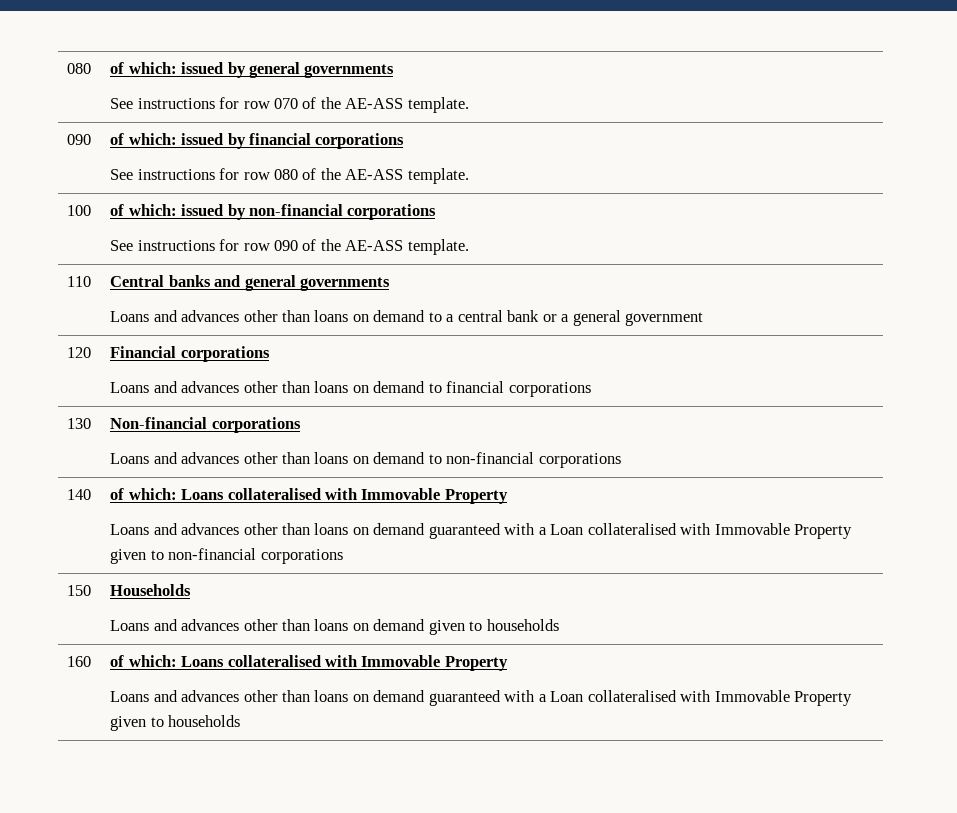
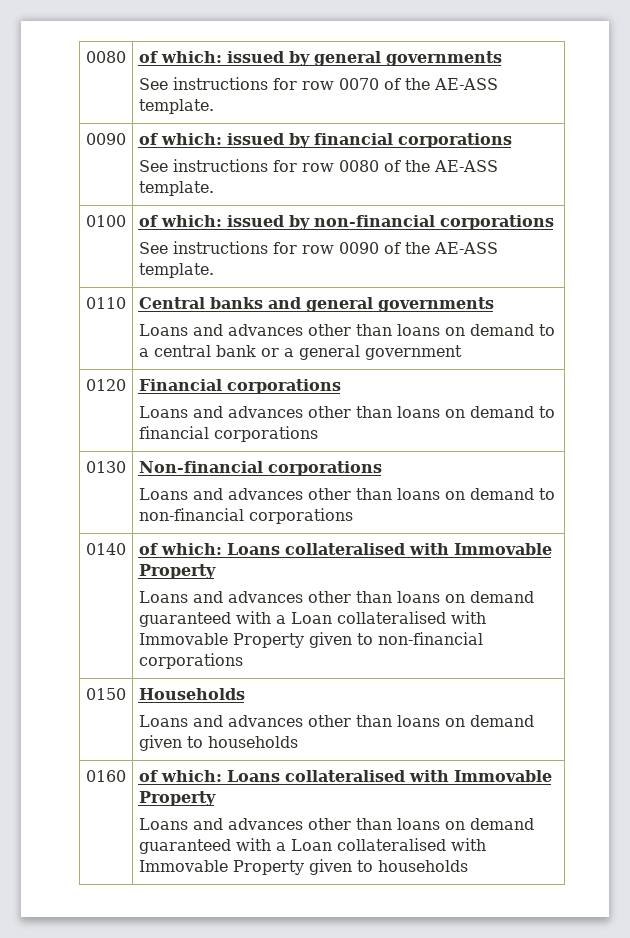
[67,63,92,74] 080 -> [85,51,126,63] 0080
[273,97,469,113] [67,134,92,145] 070 of the AE-ASS template. // 090 -> [338,78,498,90] [138,99,214,114] [85,133,126,145] 0070 of the AE-ASS template. // 0090
[273,168,469,184] [67,205,92,216] 080 of the AE-ASS template. // 100 -> [338,160,498,172] [138,181,214,196] [85,215,126,227] 0080 of the AE-ASS template. // 0100
[273,239,469,255] [67,276,92,287] 090 of the AE-ASS template. // 110 -> [338,242,498,254] [138,263,214,278] [85,297,126,309] 0090 of the AE-ASS template. // 0110
[67,347,92,358] 120 -> [85,379,126,391] 0120
[67,418,92,429] 130 -> [85,461,126,473] 0130
[67,489,92,500] 140 -> [85,543,126,555] 0140
[67,585,92,596] 150 -> [85,688,126,700] 0150
[67,656,92,667] 160 -> [85,770,126,782] 0160

